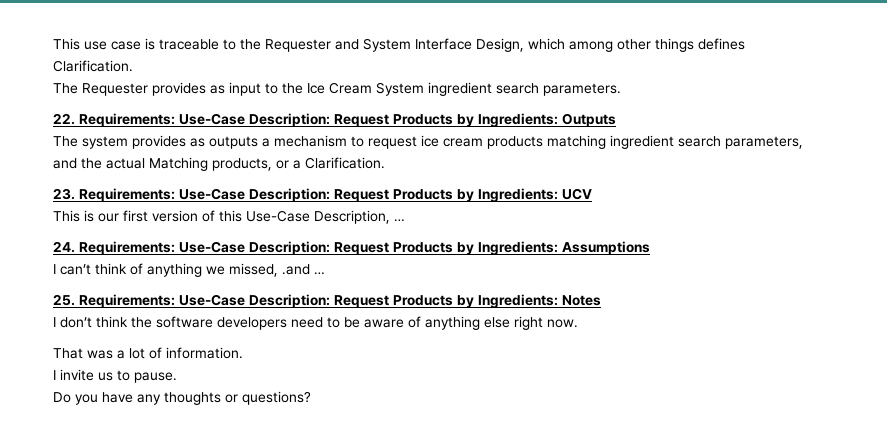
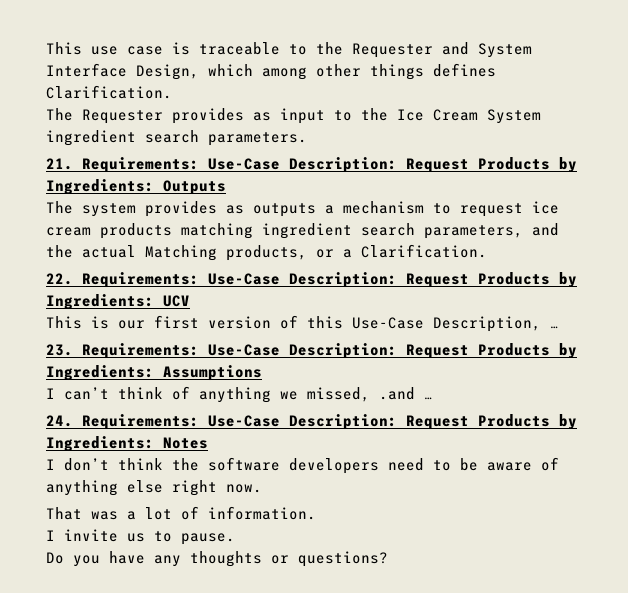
[53,113,75,125] 22. -> [46,158,73,170] 21.
[53,188,75,200] 23. -> [46,273,73,285] 22.
[53,241,75,253] 24. -> [46,344,73,356] 23.
[53,294,75,306] 25. -> [46,415,73,427] 24.

